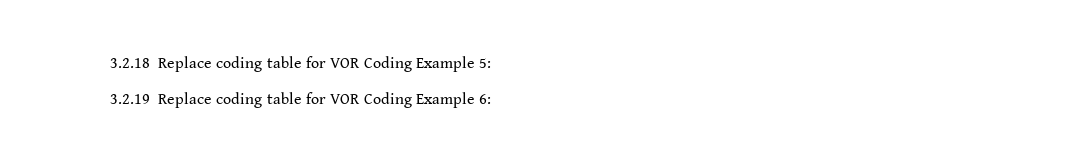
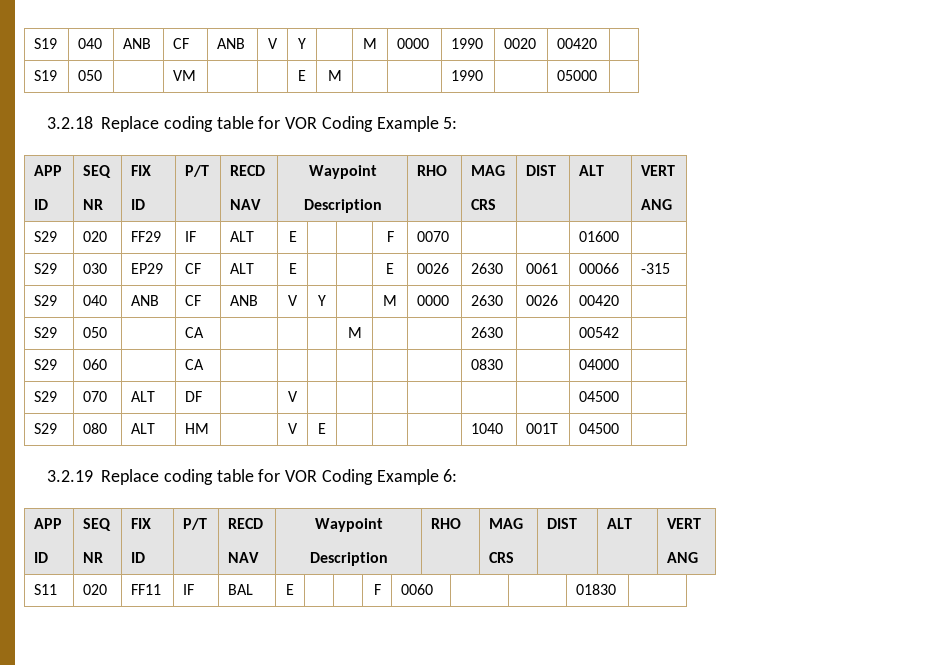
(109, 63) none -> [34,38,58,49] [78,38,103,49] [123,38,152,49] [173,38,190,49] [217,38,246,49] [268,38,278,49] [298,38,306,49] [363,38,377,49] [397,38,430,49] [451,38,484,49] [504,38,537,49] [557,38,598,49] [34,70,58,81] [78,70,103,81] [173,70,197,81] [298,70,306,81] [327,70,342,81] [451,70,484,81] [557,70,598,81] S19 | 040 | ANB | CF | ANB | V | Y | | M | 0000 | 1990 | 0020 | 00420 | // S19 | 050 | | VM | | | E | M | | | 1990 | | 05000 | //
(492, 63) none -> [34,165,63,176] [34,199,49,210] [83,165,112,178] [83,199,104,210] [131,165,152,176] [131,199,146,210] [185,165,210,177] [230,165,266,176] [230,199,262,210] [308,165,377,179] [303,199,382,213] [417,165,448,176] [471,165,506,176] [471,199,497,210] [526,165,557,176] [579,165,605,176] [641,165,676,176] [641,199,673,210] [34,231,58,242] [83,231,108,242] [131,231,162,242] [185,231,197,242] [230,231,255,242] [288,231,297,242] [386,231,394,242] [417,231,450,242] [579,231,620,242] [34,263,58,274] [83,263,108,274] [131,263,164,274] [185,263,202,274] [230,263,255,274] [288,263,297,274] [386,263,394,274] [417,263,450,274] [471,263,504,274] [526,263,559,274] [579,263,620,274] [641,263,671,274] [34,295,58,306] [83,295,108,306] [131,295,160,306] [185,295,202,306] [230,295,259,306] [288,295,298,306] [318,295,326,306] [383,295,397,306] [417,295,450,306] [471,295,504,306] [526,295,559,306] [579,295,620,306] [34,327,58,338] [83,327,108,338] [185,327,205,338] [347,327,362,338] [471,327,504,338] [579,327,620,338] [34,359,58,370] [83,359,108,370] [185,359,205,370] [471,359,504,370] [579,359,620,370] [34,391,58,402] [83,391,108,402] [131,391,156,402] [185,391,203,402] [288,391,298,402] [579,391,620,402] [34,423,58,434] [83,423,108,434] [131,423,156,434] [185,423,210,434] [288,423,298,434] [318,423,326,434] [471,423,504,434] [526,423,559,434] [579,423,620,434] // APP // ID | SEQ // NR | FIX // ID | P/T | RECD // NAV | Waypoint // Description | RHO | MAG // CRS | DIST | ALT | VERT // ANG // S29 | 020 | FF29 | IF | ALT | E | | | F | 0070 | | | 01600 | // S29 | 030 | EP29 | CF | ALT | E | | | E | 0026 | 2630 | 0061 | 00066 | -315 // S29 | 040 | ANB | CF | ANB | V | Y | | M | 0000 | 2630 | 0026 | 00420 | // S29 | 050 | | CA | | | | M | | | 2630 | | 00542 | // S29 | 060 | | CA | | | | | | | 0830 | | 04000 | // S29 | 070 | ALT | DF | | V | | | | | | | 04500 | // S29 | 080 | ALT | HM | | V | E | | | | 1040 | 001T | 04500 |
(492, 99) none -> [34,518,63,529] [34,552,49,563] [83,518,112,531] [83,552,104,563] [131,518,152,529] [131,552,146,563] [183,518,208,530] [228,518,264,529] [228,552,260,563] [314,518,383,532] [309,552,388,566] [431,518,462,529] [489,518,524,529] [489,552,515,563] [547,518,578,529] [607,518,633,529] [667,518,702,529] [667,552,699,563] [34,584,58,595] [83,584,108,595] [131,584,162,595] [183,584,195,595] [228,584,254,595] [286,584,294,595] [373,584,381,595] [401,584,434,595] [576,584,617,595] // APP // ID | SEQ // NR | FIX // ID | P/T | RECD // NAV | Waypoint // Description | RHO | MAG // CRS | DIST | ALT | VERT // ANG // S11 | 020 | FF11 | IF | BAL | E | | | F | 0060 | | | 01830 |

